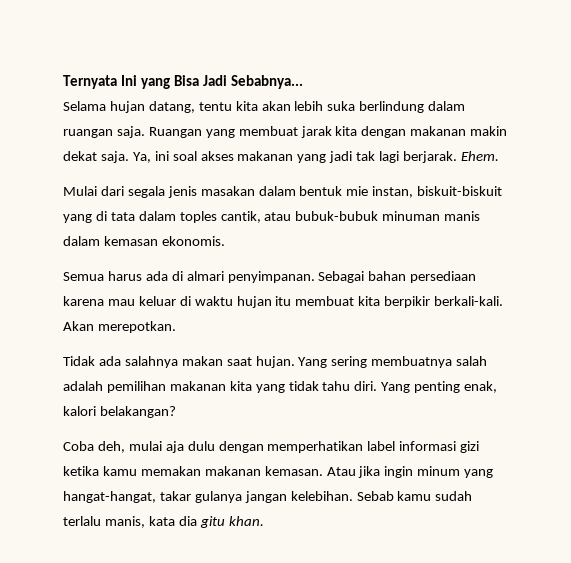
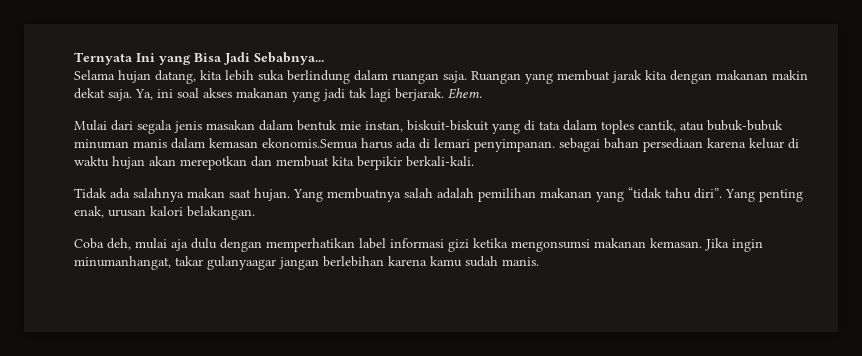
[198,101,291,111] tentu kita akan -> [200,70,222,80] kita
[161,236,225,246] [63,272,104,281] ekonomis. // Semua -> [262,138,358,149] ekonomis.Semua
[186,271,365,283] almari penyimpanan. Sebagai -> [434,138,600,152] lemari penyimpanan. sebagai
[107,299,135,306] mau -> (746, 143) none
[275,296,292,306] itu -> [149,156,272,170] akan merepotkan dan
[63,321,176,333] Akan merepotkan. -> (474, 161) none
[331,356,368,368] sering -> (323, 195) none
[229,381,498,393] [63,406,176,418] kita yang tidak tahu diri. Yang penting enak, kalori belakangan? -> [596,187,803,202] [74,206,255,220] yang “tidak tahu diri”. Yang penting enak, urusan kalori belakangan.
[102,466,494,478] [63,491,473,503] [63,516,264,528] kamu memakan makanan kemasan. Atau jika ingin minum yang hangat-hangat, takar gulanya jangan kelebihan. Sebab kamu sudah terlalu manis, kata dia gitu khan. -> [511,238,763,252] [74,256,539,270] mengonsumsi makanan kemasan. Jika ingin minumanhangat, takar gulanyaagar jangan berlebihan karena kamu sudah manis.

